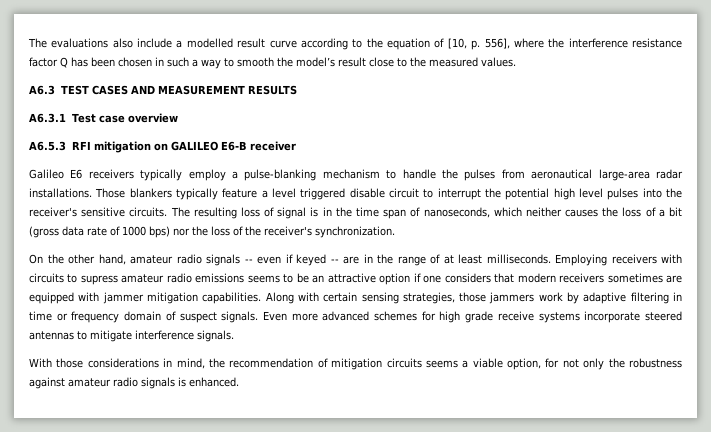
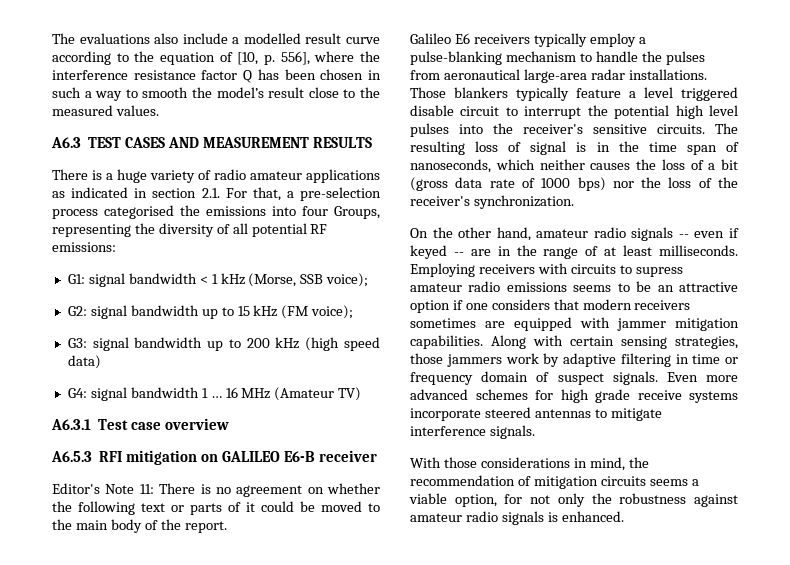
(298, 90) none -> [52,169,380,183] [52,187,381,201] [52,205,380,219] [52,223,328,237] [52,242,116,252] [67,273,369,287] [67,305,354,319] [67,337,380,351] [67,355,101,369] [67,387,362,401] // There is a huge variety of radio amateur applications as indicated in section 2.1. For that, a pre-selection process categorised the emissions into four Groups, representing the diversity of all potential RF emissions: // G1: signal bandwidth < 1 kHz (Morse, SSB voice); // G2: signal bandwidth up to 15 kHz (FM voice); // G3: signal bandwidth up to 200 kHz (high speed data) // G4: signal bandwidth 1 … 16 MHz (Amateur TV)
(296, 146) none -> [52,483,380,497] [52,501,380,515] [52,519,227,533] // Editor's Note 11: There is no agreement on whether the following text or parts of it could be moved to the main body of the report.

